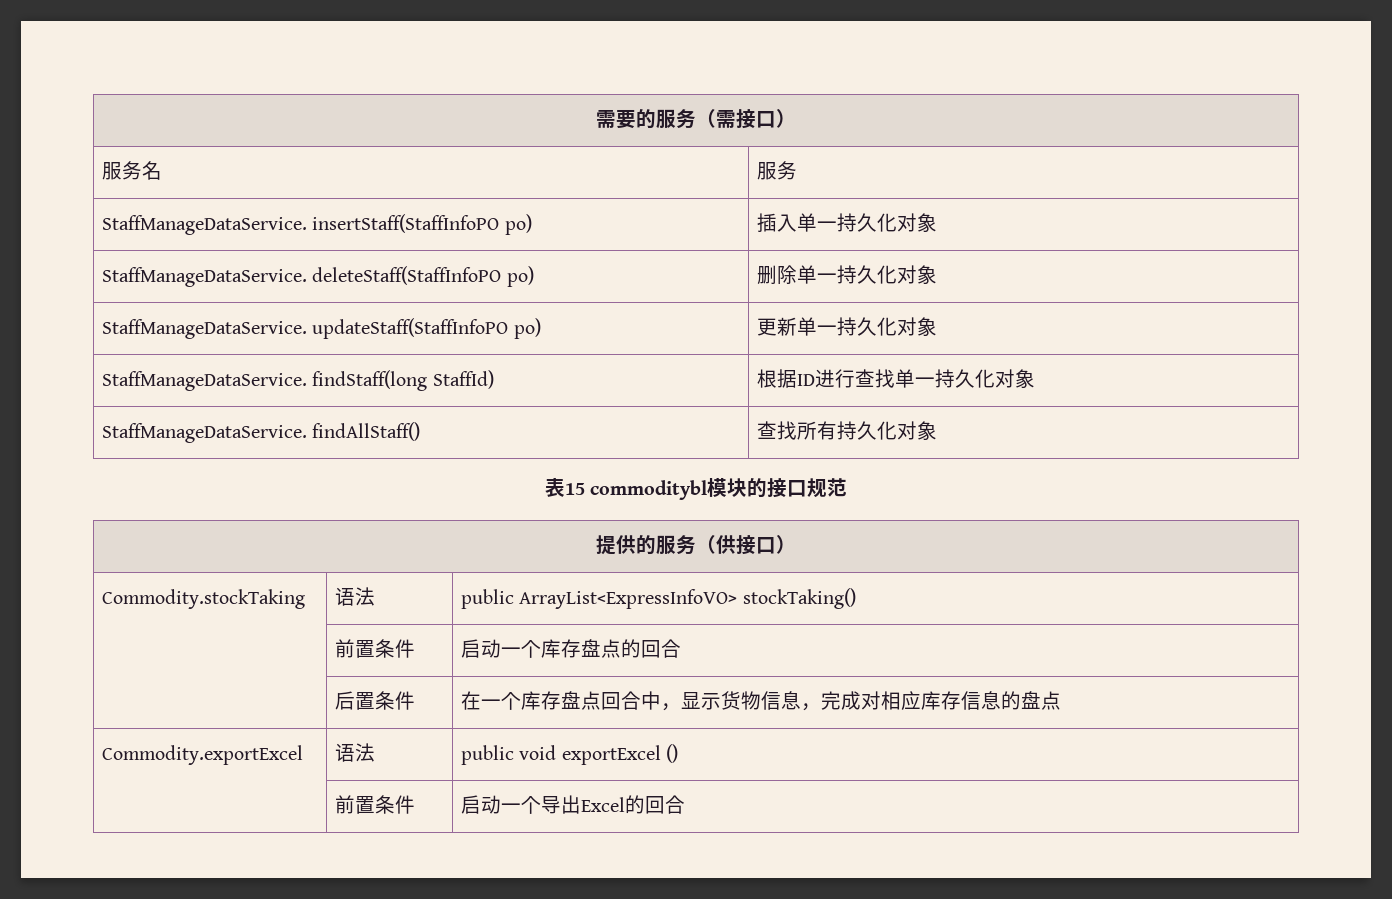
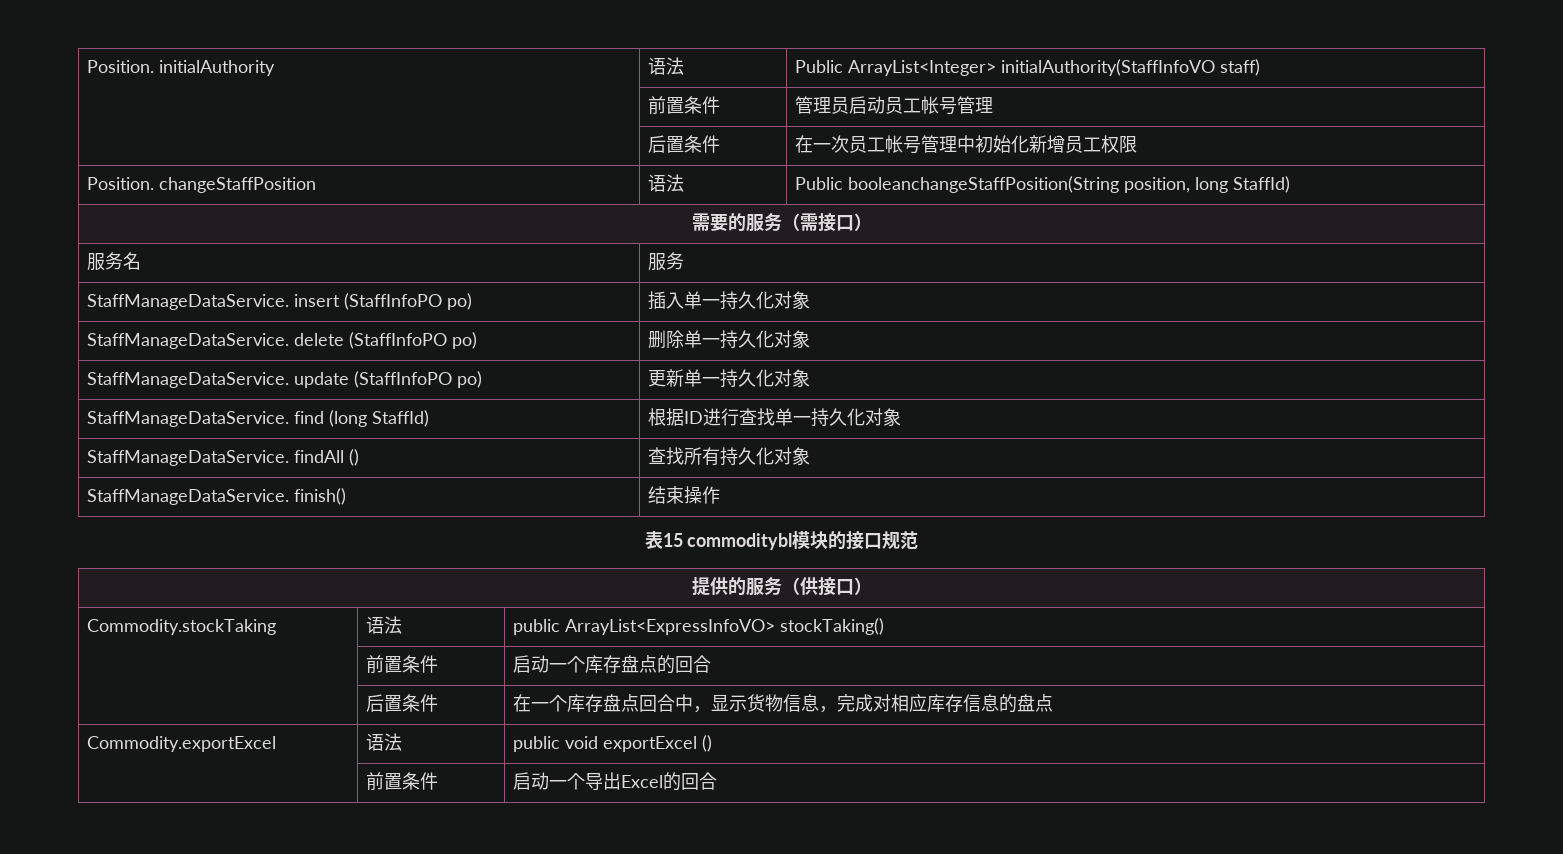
(596, 119) none -> [86,60,275,76] [647,57,684,75] [794,59,1260,76] [647,96,720,114] [794,96,993,115] [647,135,720,153] [794,135,1137,154] [86,177,316,193] [647,174,684,192] [794,176,1290,193] Position. initialAuthority | 语法 | Public ArrayList<Integer> initialAuthority(StaffInfoVO staff) // | 前置条件 | 管理员启动员工帐号管理 // | 后置条件 | 在一次员工帐号管理中初始化新增员工权限 // Position. changeStaffPosition | 语法 | Public booleanchangeStaffPosition(String position, long StaffId) //
[312,214,500,233] insertStaff(StaffInfoPO -> [293,293,442,310] insert (StaffInfoPO
[312,266,502,285] deleteStaff(StaffInfoPO -> [293,332,447,349] delete (StaffInfoPO
[312,318,509,339] updateStaff(StaffInfoPO -> [293,371,452,388] update (StaffInfoPO
[312,370,428,391] findStaff(long -> [293,410,367,427] find (long
[312,422,421,441] findAllStaff() -> [293,449,359,466] findAll ()
(938, 430) none -> [86,488,346,505] [647,486,720,504] // StaffManageDataService. finish() | 结束操作

